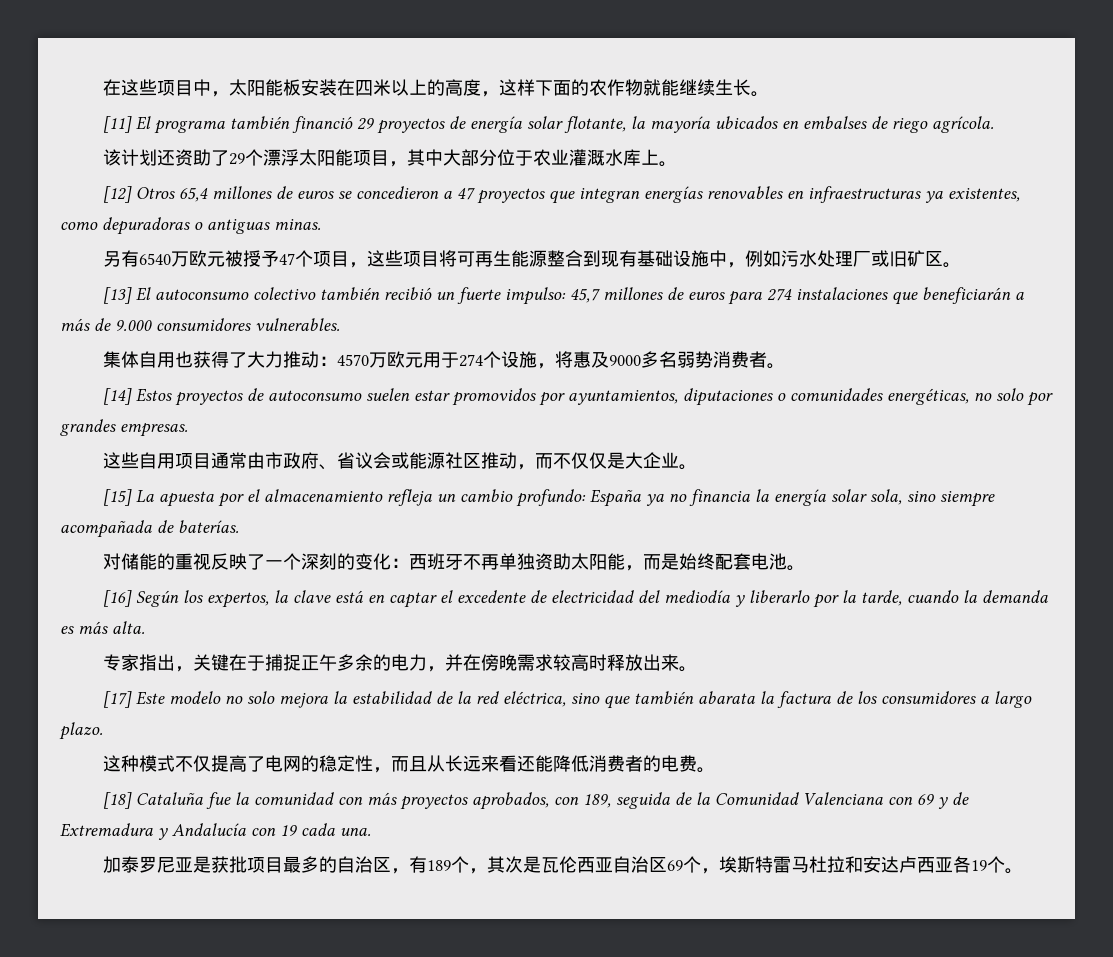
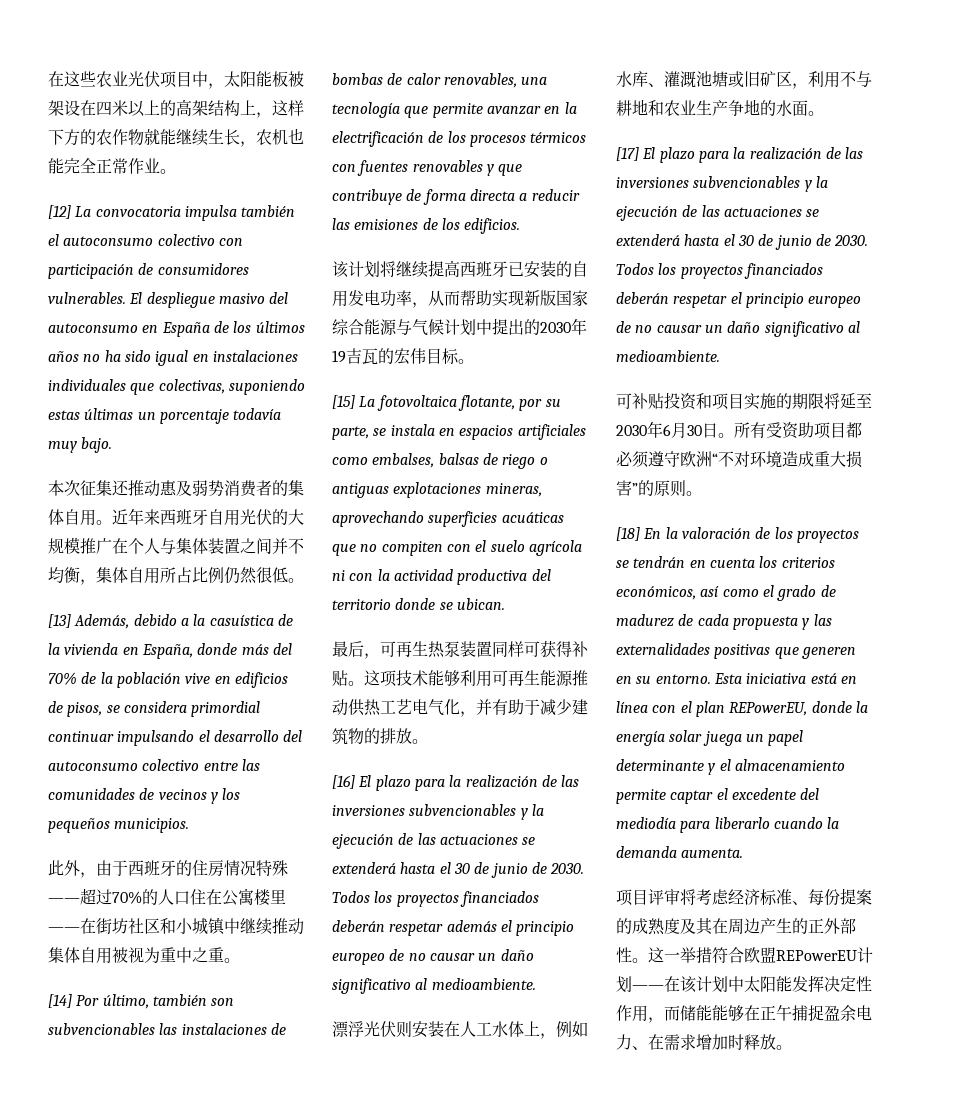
(157, 87) none -> [96,71,160,88] 农业光伏
[300,79,337,96] 安装 -> [288,71,304,87] [48,100,80,116] 被架设
[462,79,481,96] 度 -> [192,100,256,116] 架结构上
[552,80,571,96] 面 -> [64,129,80,146] 方
[750,91,769,97] [102,116,994,134] [102,149,677,167] [102,186,1020,204] [60,217,321,235] [102,250,961,268] [102,287,1024,305] [60,318,340,331] [102,351,785,369] [102,388,1053,406] [60,419,188,437] [102,452,697,470] [102,489,995,507] [60,520,239,538] [102,553,805,571] [102,590,1048,608] [60,621,145,634] [102,654,697,672] [102,691,1032,709] [59,722,103,740] [102,755,715,773] [102,792,969,810] [60,823,371,840] [102,856,1005,874] 。 // [11] El programa también financió 29 proyectos de energía solar flotante, la mayoría ubicados en embalses de riego agrícola. // 该计划还资助了29个漂浮太阳能项目，其中大部分位于农业灌溉水库上。 // [12] Otros 65,4 millones de euros se concedieron a 47 proyectos que integran energías renovables en infraestructuras ya existentes, como depuradoras o antiguas minas. // 另有6540万欧元被授予47个项目，这些项目将可再生能源整合到现有基础设施中，例如污水处理厂或旧矿区。 // [13] El autoconsumo colectivo también recibió un fuerte impulso: 45,7 millones de euros para 274 instalaciones que beneficiarán a más de 9.000 consumidores vulnerables. // 集体自用也获得了大力推动：4570万欧元用于274个设施，将惠及9000多名弱势消费者。 // [14] Estos proyectos de autoconsumo suelen estar promovidos por ayuntamientos, diputaciones o comunidades energéticas, no solo por grandes empresas. // 这些自用项目通常由市政府、省议会或能源社区推动，而不仅仅是大企业。 // [15] La apuesta por el almacenamiento refleja un cambio profundo: España ya no financia la energía solar sola, sino siempre acompañada de baterías. // 对储能的重视反映了一个深刻的变化：西班牙不再单独资助太阳能，而是始终配套电池。 // [16] Según los expertos, la clave está en captar el excedente de electricidad del mediodía y liberarlo por la tarde, cuando la demanda es más alta. // 专家指出，关键在于捕捉正午多余的电力，并在傍晚需求较高时释放出来。 // [17] Este modelo no solo mejora la estabilidad de la red eléctrica, sino que también abarata la factura de los consumidores a largo plazo. // 这种模式不仅提高了电网的稳定性，而且从长远来看还能降低消费者的电费。 // [18] Cataluña fue la comunidad con más proyectos aprobados, con 189, seguida de la Comunidad Valenciana con 69 y de Extremadura y Andalucía con 19 cada una. // 加泰罗尼亚是获批项目最多的自治区，有189个，其次是瓦伦西亚自治区69个，埃斯特雷马杜拉和安达卢西亚各19个 -> [240,128,304,147] [48,158,176,174] [48,205,296,221] [48,234,243,246] [48,263,249,279] [48,292,289,308] [48,321,305,337] [48,350,298,366] [48,379,305,395] [48,408,282,424] [48,437,113,453] [48,480,304,497] [48,508,304,526] [48,537,304,554] [48,567,304,585] [48,614,293,629] [48,643,292,659] [48,672,288,688] [48,701,261,717] [48,730,303,746] [48,759,260,771] [48,788,241,804] [48,818,190,833] [48,860,288,878] [48,888,286,906] [48,917,304,935] [48,947,240,964] [48,994,235,1009] [48,1023,286,1035] [332,73,548,88] [332,102,577,118] [332,131,587,147] [332,160,523,176] [332,189,580,205] [332,218,521,234] [332,260,588,278] [332,290,588,308] [332,318,587,336] [332,348,474,365] [332,395,561,411] [332,424,586,440] [332,453,548,469] [332,482,542,498] [332,511,564,527] [332,540,582,556] [332,569,551,585] [332,598,505,610] [332,640,588,659] [332,670,588,687] [332,699,588,717] [332,728,428,745] [332,775,580,791] [332,804,544,820] [332,833,536,849] [332,862,585,878] [332,891,539,907] [332,920,575,936] [332,949,534,965] [332,978,536,994] [332,1021,588,1039] [616,71,872,89] [616,99,824,117] [616,147,864,163] [616,176,828,192] [616,205,820,221] [616,234,869,250] [616,263,823,279] [616,292,862,308] [616,321,860,337] [616,350,720,362] [616,392,872,410] [616,421,862,439] [616,451,862,468] [616,480,702,497] [616,527,859,543] [616,556,835,568] [616,585,836,601] [616,614,832,630] [616,643,856,659] [616,673,857,684] [616,701,868,717] [616,730,804,746] [616,759,845,775] [616,788,820,804] [616,817,840,833] [616,846,744,858] [616,888,872,906] [616,918,856,935] [616,947,873,963] [616,975,872,993] [616,1005,872,1023] [616,1034,776,1050] ，农机也能完全正常作业。 // [12] La convocatoria impulsa también el autoconsumo colectivo con participación de consumidores vulnerables. El despliegue masivo del autoconsumo en España de los últimos años no ha sido igual en instalaciones individuales que colectivas, suponiendo estas últimas un porcentaje todavía muy bajo. // 本次征集还推动惠及弱势消费者的集体自用。近年来西班牙自用光伏的大规模推广在个人与集体装置之间并不均衡，集体自用所占比例仍然很低。 // [13] Además, debido a la casuística de la vivienda en España, donde más del 70% de la población vive en edificios de pisos, se considera primordial continuar impulsando el desarrollo del autoconsumo colectivo entre las comunidades de vecinos y los pequeños municipios. // 此外，由于西班牙的住房情况特殊——超过70%的人口住在公寓楼里——在街坊社区和小城镇中继续推动集体自用被视为重中之重。 // [14] Por último, también son subvencionables las instalaciones de bombas de calor renovables, una tecnología que permite avanzar en la electrificación de los procesos térmicos con fuentes renovables y que contribuye de forma directa a reducir las emisiones de los edificios. // 该计划将继续提高西班牙已安装的自用发电功率，从而帮助实现新版国家综合能源与气候计划中提出的2030年19吉瓦的宏伟目标。 // [15] La fotovoltaica flotante, por su parte, se instala en espacios artificiales como embalses, balsas de riego o antiguas explotaciones mineras, aprovechando superficies acuáticas que no compiten con el suelo agrícola ni con la actividad productiva del territorio donde se ubican. // 最后，可再生热泵装置同样可获得补贴。这项技术能够利用可再生能源推动供热工艺电气化，并有助于减少建筑物的排放。 // [16] El plazo para la realización de las inversiones subvencionables y la ejecución de las actuaciones se extenderá hasta el 30 de junio de 2030. Todos los proyectos financiados deberán respetar además el principio europeo de no causar un daño significativo al medioambiente. // 漂浮光伏则安装在人工水体上，例如水库、灌溉池塘或旧矿区，利用不与耕地和农业生产争地的水面。 // [17] El plazo para la realización de las inversiones subvencionables y la ejecución de las actuaciones se extenderá hasta el 30 de junio de 2030. Todos los proyectos financiados deberán respetar el principio europeo de no causar un daño significativo al medioambiente. // 可补贴投资和项目实施的期限将延至2030年6月30日。所有受资助项目都必须遵守欧洲“不对环境造成重大损害”的原则。 // [18] En la valoración de los proyectos se tendrán en cuenta los criterios económicos, así como el grado de madurez de cada propuesta y las externalidades positivas que generen en su entorno. Esta iniciativa está en línea con el plan REPowerEU, donde la energía solar juega un papel determinante y el almacenamiento permite captar el excedente del mediodía para liberarlo cuando la demanda aumenta. // 项目评审将考虑经济标准、每份提案的成熟度及其在周边产生的正外部性。这一举措符合欧盟REPowerEU计划——在该计划中太阳能发挥决定性作用，而储能能够在正午捕捉盈余电力、在需求增加时释放

